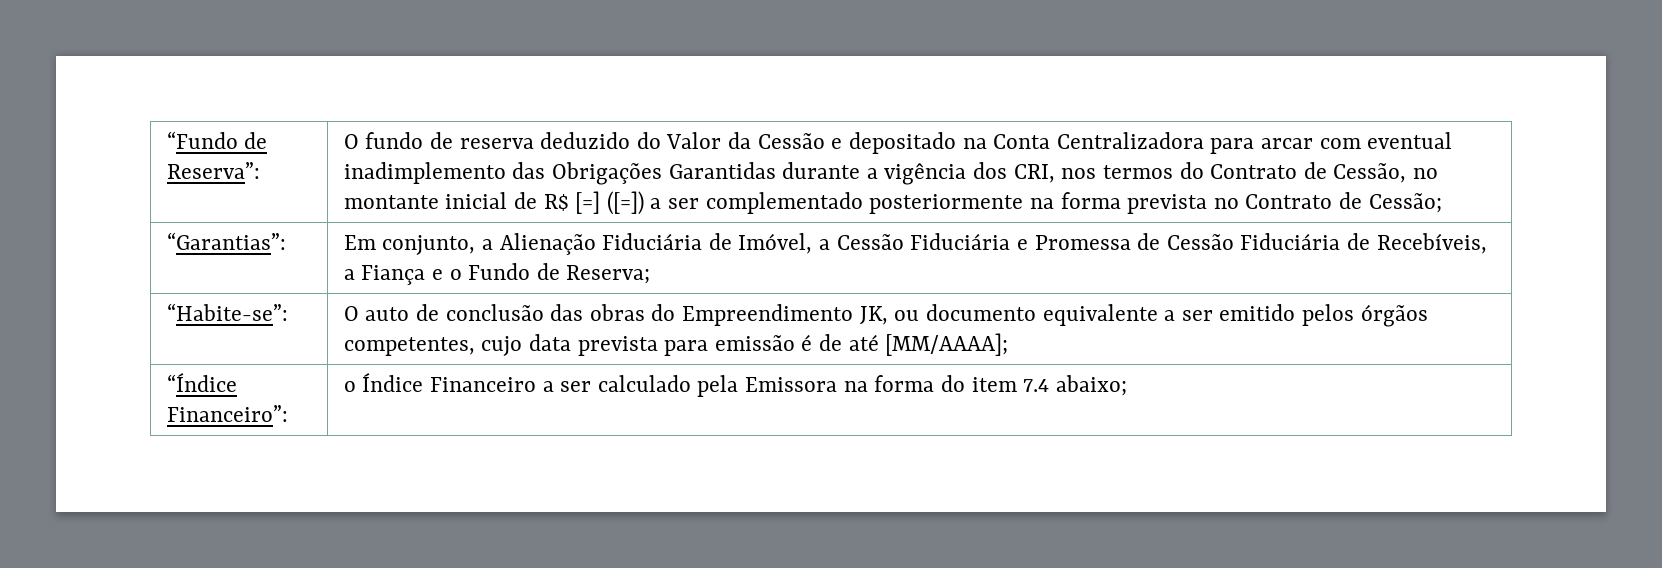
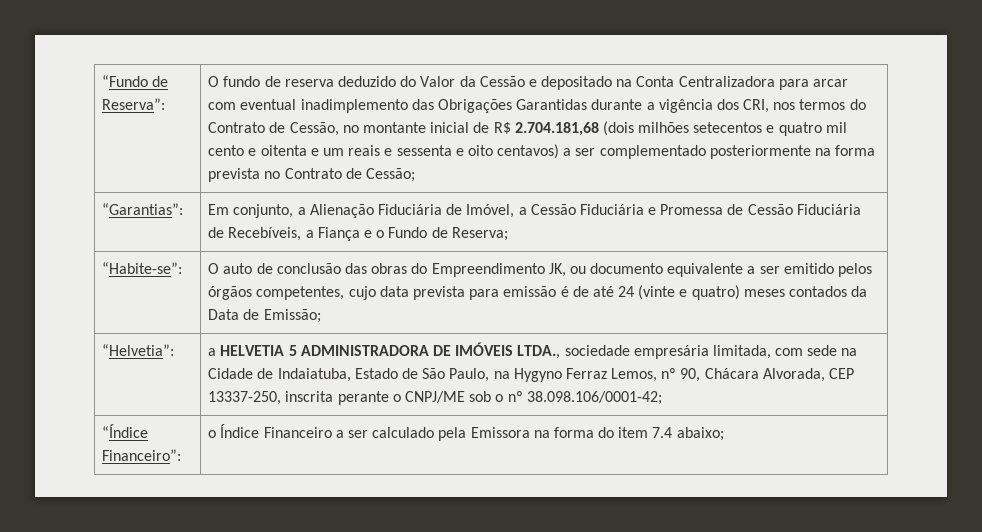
[575,191,644,215] [=] ([=]) -> [514,121,847,136] [208,144,560,159] 2.704.181,68 (dois milhões setecentos e quatro mil cento e oitenta e um reais e sessenta e oito centavos)
[885,333,1009,356] [MM/AAAA]; -> [618,285,868,300] [208,309,321,323] [102,344,175,356] [208,342,858,359] [208,368,855,382] [208,391,662,405] 24 (vinte e quatro) meses contados da Data de Emissão; // “Helvetia”: | a HELVETIA 5 ADMINISTRADORA DE IMÓVEIS LTDA., sociedade empresária limitada, com sede na Cidade de Indaiatuba, Estado de São Paulo, na Hygyno Ferraz Lemos, nº 90, Chácara Alvorada, CEP 13337-250, inscrita perante o CNPJ/ME sob o nº 38.098.106/0001-42;

